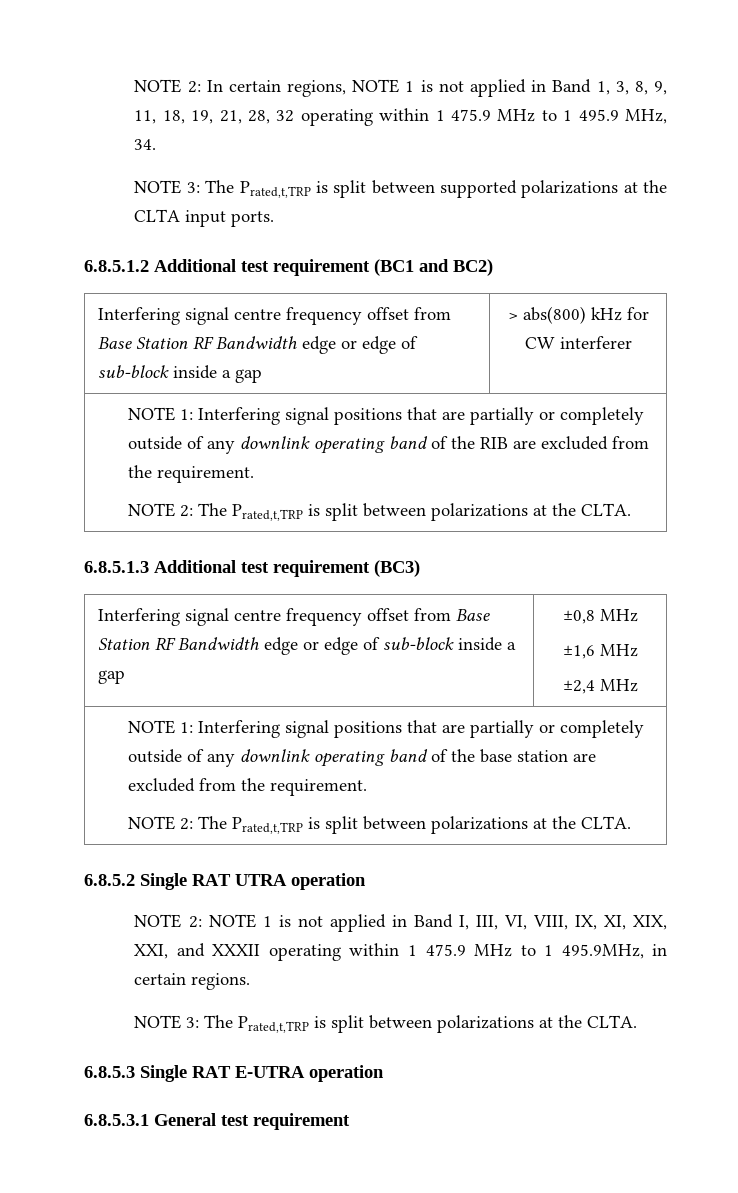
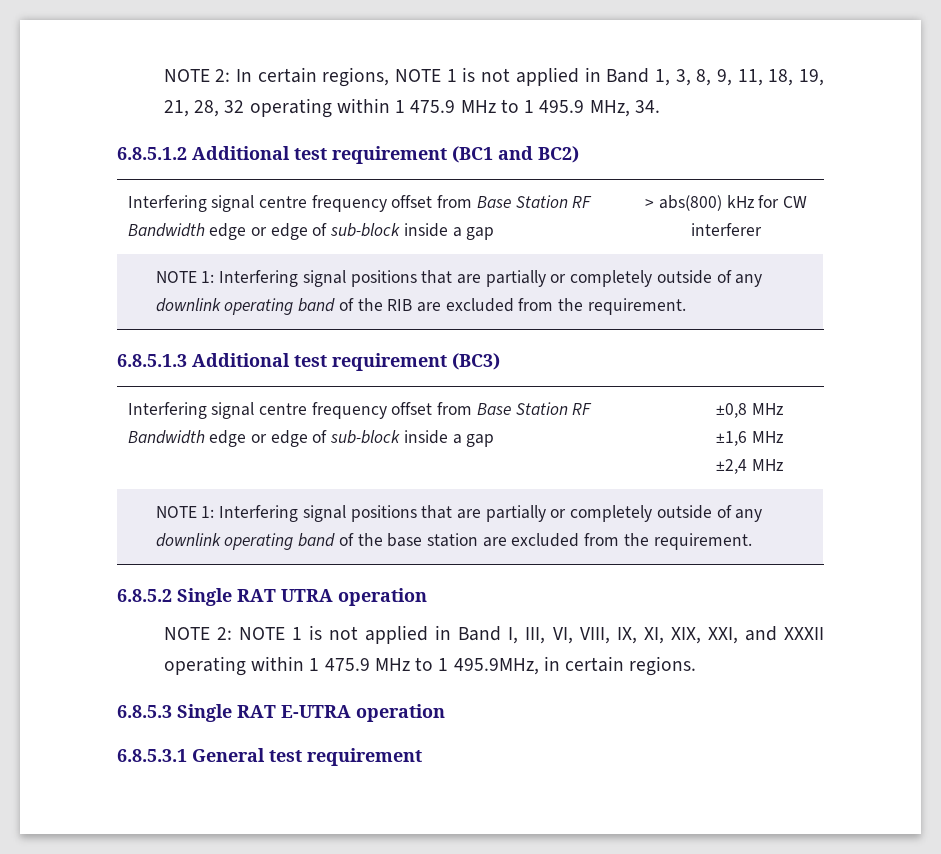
[134,180,667,198] [134,209,275,227] // NOTE 3: The Prated,t,TRP is split between supported polarizations at the CLTA input ports. -> (660, 106) none
[128,503,632,521] // NOTE 2: The Prated,t,TRP is split between polarizations at the CLTA. -> (686, 306) none
[128,816,632,834] // NOTE 2: The Prated,t,TRP is split between polarizations at the CLTA. -> (752, 541) none
[134,1015,638,1033] // NOTE 3: The Prated,t,TRP is split between polarizations at the CLTA. -> (697, 666) none

